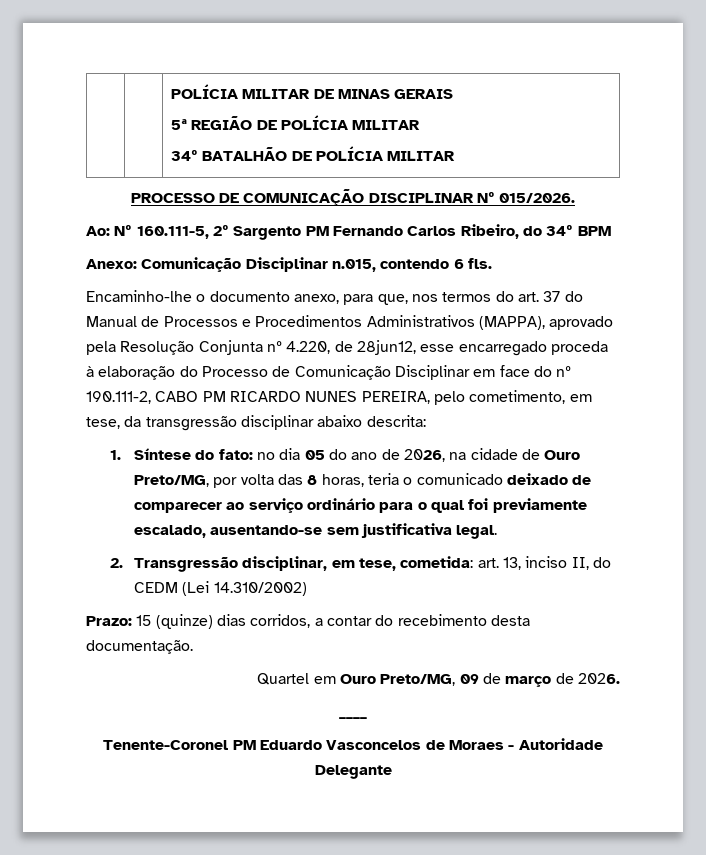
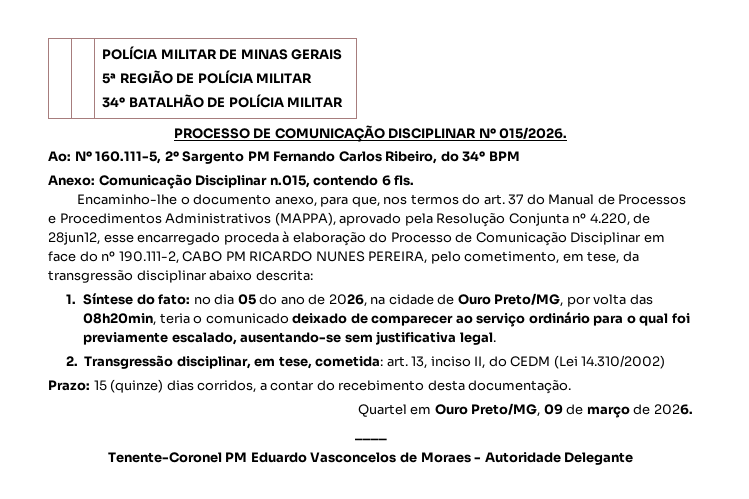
[307,474,364,487] 8 horas, -> [83,313,157,326] 08h20min,

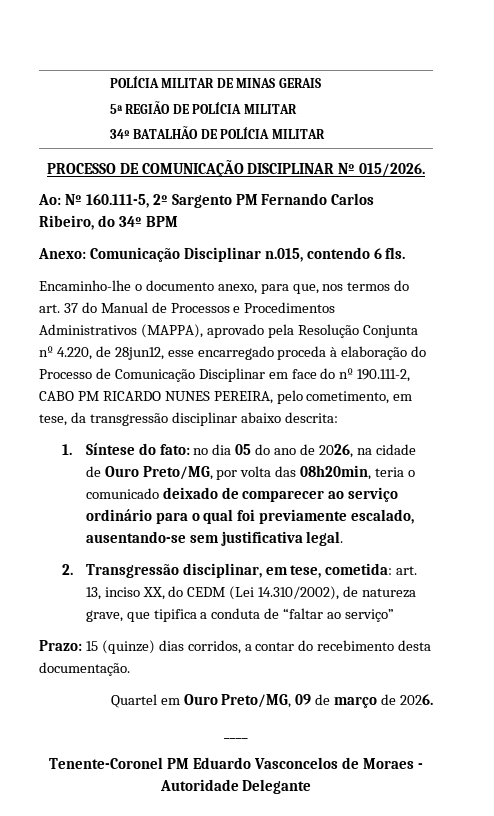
[474,356,486,369] II, -> [142,587,165,600] XX,
[581,355,666,369] 14.310/2002) -> [258,586,416,600] [85,608,394,622] 14.310/2002), de natureza grave, que tipifica a conduta de “faltar ao serviço”

